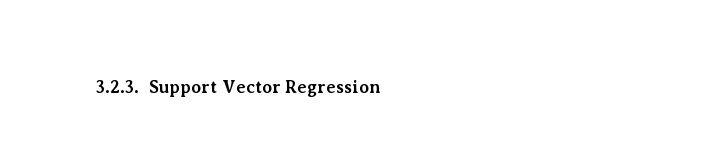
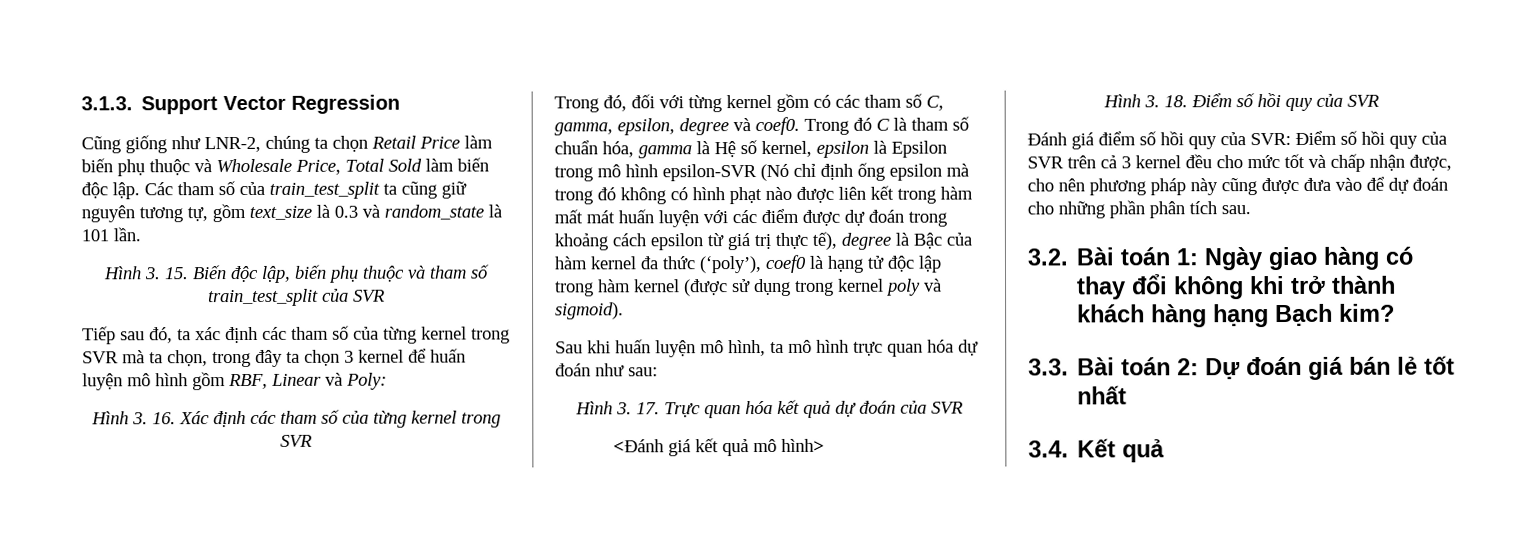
[96,80,139,93] 3.2.3. -> [81,96,133,111] 3.1.3.
(382, 88) none -> [81,135,493,154] [81,157,489,177] [81,181,467,200] [81,204,502,223] [81,227,141,242] [102,264,490,283] [207,288,385,307] [82,325,510,345] [82,348,466,368] [82,372,387,391] [90,409,501,428] [280,434,312,447] [554,93,944,113] [554,116,969,136] [554,140,947,159] [554,162,969,182] [554,185,973,205] [554,208,947,228] [554,231,972,251] [554,254,942,274] [555,278,942,297] [555,302,624,320] [555,339,979,358] [555,363,658,377] [574,399,963,419] [613,438,826,457] [1102,93,1379,112] [1027,130,1447,150] [1027,153,1452,172] [1027,176,1448,196] [1027,200,1251,219] [1027,246,1414,271] [1077,274,1397,300] [1077,303,1396,328] [1028,355,1456,380] [1077,385,1128,405] [1028,438,1166,463] // Cũng giống như LNR-2, chúng ta chọn Retail Price làm biến phụ thuộc và Wholesale Price, Total Sold làm biến độc lập. Các tham số của train_test_split ta cũng giữ nguyên tương tự, gồm text_size là 0.3 và random_state là 101 lần. // Hình 3. 15. Biến độc lập, biến phụ thuộc và tham số train_test_split của SVR // Tiếp sau đó, ta xác định các tham số của từng kernel trong SVR mà ta chọn, trong đây ta chọn 3 kernel để huấn luyện mô hình gồm RBF, Linear và Poly: // Hình 3. 16. Xác định các tham số của từng kernel trong SVR // Trong đó, đối với từng kernel gồm có các tham số C, gamma, epsilon, degree và coef0. Trong đó C là tham số chuẩn hóa, gamma là Hệ số kernel, epsilon là Epsilon trong mô hình epsilon-SVR (Nó chỉ định ống epsilon mà trong đó không có hình phạt nào được liên kết trong hàm mất mát huấn luyện với các điểm được dự đoán trong khoảng cách epsilon từ giá trị thực tế), degree là Bậc của hàm kernel đa thức (‘poly’), coef0 là hạng tử độc lập trong hàm kernel (được sử dụng trong kernel poly và sigmoid). // Sau khi huấn luyện mô hình, ta mô hình trực quan hóa dự đoán như sau: // Hình 3. 17. Trực quan hóa kết quả dự đoán của SVR // <Đánh giá kết quả mô hình> // Hình 3. 18. Điểm số hồi quy của SVR // Đánh giá điểm số hồi quy của SVR: Điểm số hồi quy của SVR trên cả 3 kernel đều cho mức tốt và chấp nhận được, cho nên phương pháp này cũng được đưa vào để dự đoán cho những phần phân tích sau. // 3.2. Bài toán 1: Ngày giao hàng có thay đổi không khi trở thành khách hàng hạng Bạch kim? // 3.3. Bài toán 2: Dự đoán giá bán lẻ tốt nhất // 3.4. Kết quả

